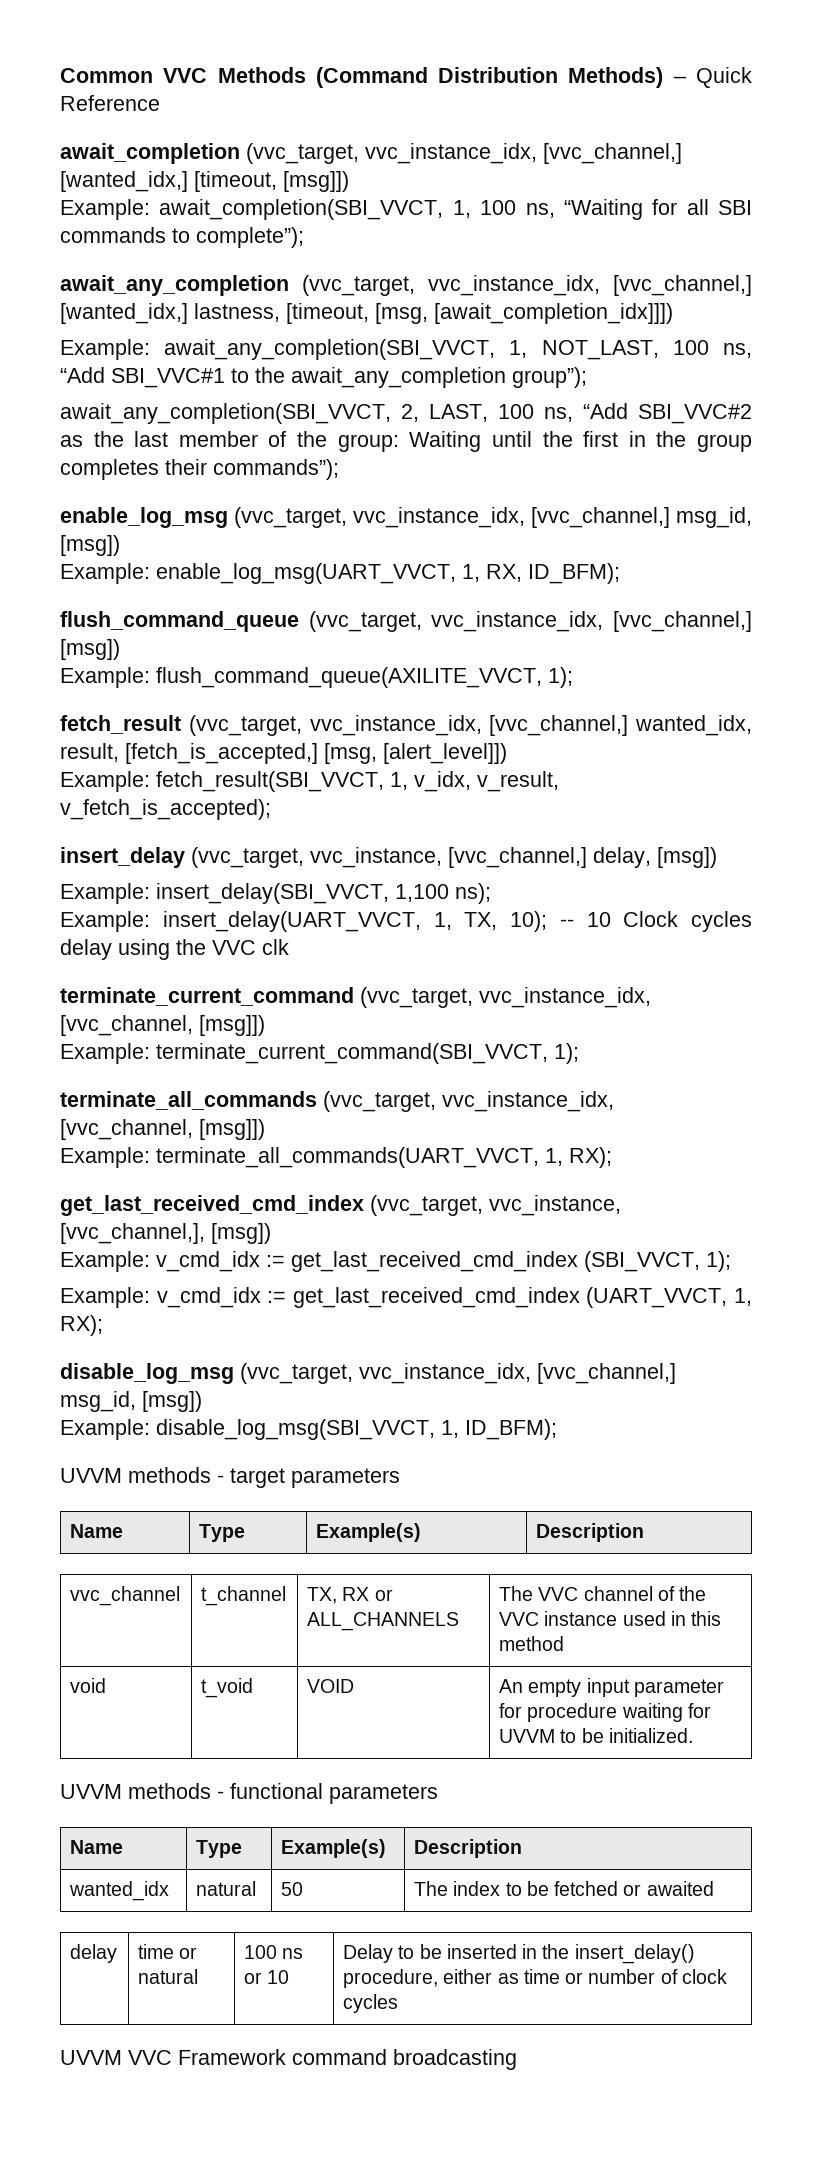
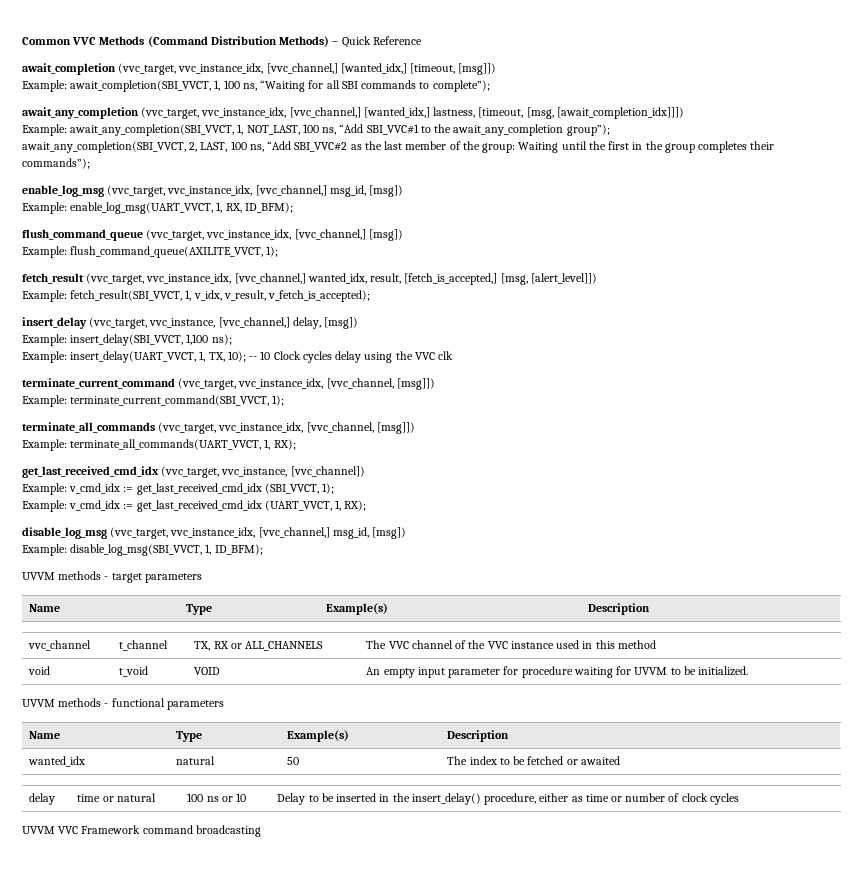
[60,1195,621,1216] [60,1223,271,1244] [60,1251,578,1272] get_last_received_cmd_index (vvc_target, vvc_instance, [vvc_channel,], [msg]) // Example: v_cmd_idx := get_last_received_cmd_index -> [22,466,365,478] [22,483,262,495] get_last_received_cmd_idx (vvc_target, vvc_instance, [vvc_channel]) // Example: v_cmd_idx := get_last_received_cmd_idx
[292,1287,580,1308] get_last_received_cmd_index -> [136,500,262,512] get_last_received_cmd_idx

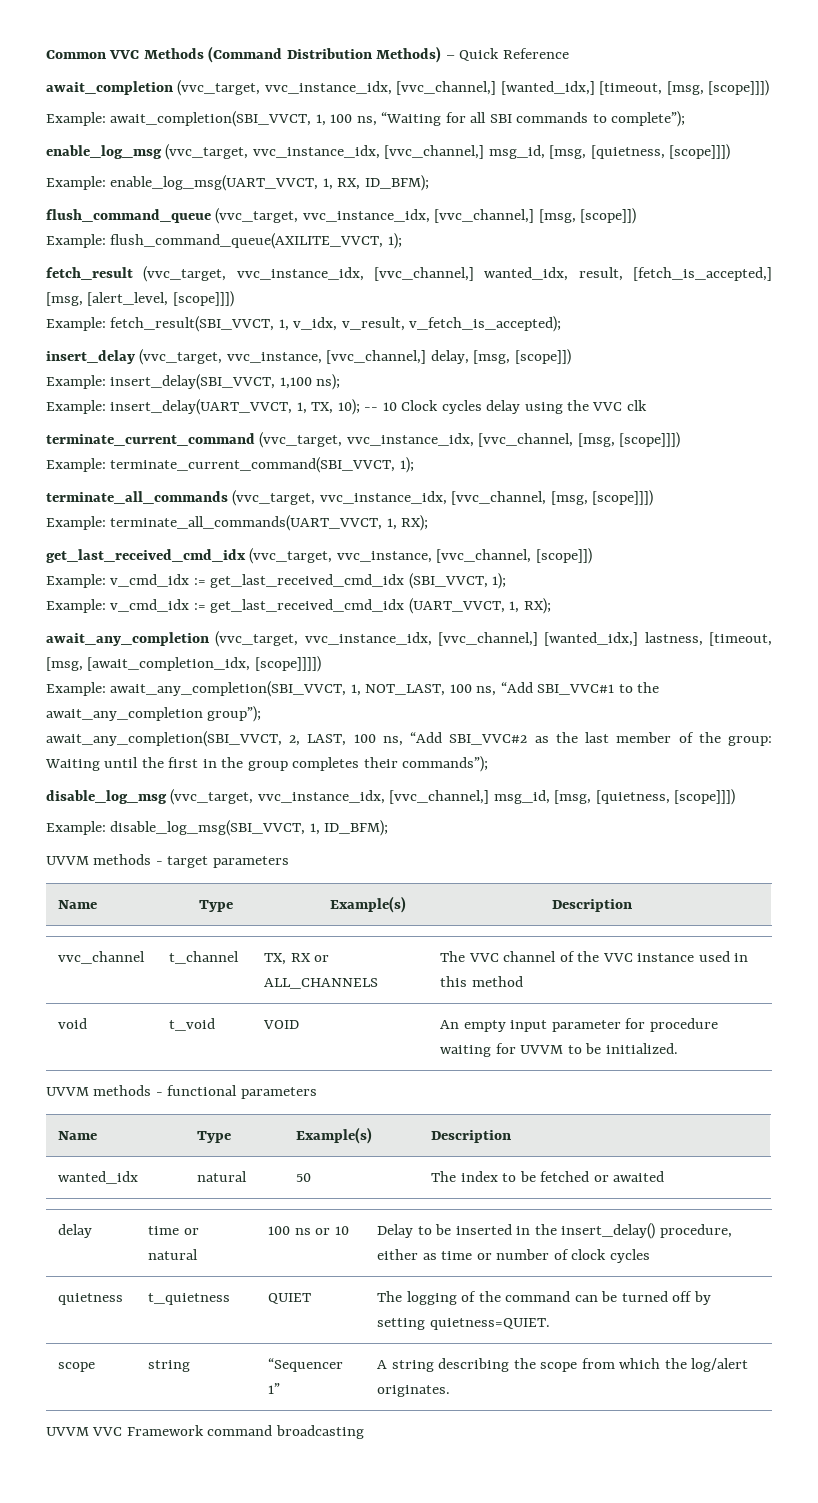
[458,63,497,75] [msg]]) -> [666,80,770,96] [msg, [scope]]])
(490, 86) none -> [46,144,731,160] [46,175,429,191] [46,208,637,224] [46,233,402,249] [46,266,772,282] [46,291,234,307] [46,316,562,332] [46,349,571,365] [46,374,341,390] [46,399,647,415] [46,432,681,448] [46,457,414,473] [46,490,654,506] [46,515,429,531] [46,548,592,564] [46,573,507,589] [46,598,551,614] // enable_log_msg (vvc_target, vvc_instance_idx, [vvc_channel,] msg_id, [msg, [quietness, [scope]]]) // Example: enable_log_msg(UART_VVCT, 1, RX, ID_BFM); // flush_command_queue (vvc_target, vvc_instance_idx, [vvc_channel,] [msg, [scope]]) // Example: flush_command_queue(AXILITE_VVCT, 1); // fetch_result (vvc_target, vvc_instance_idx, [vvc_channel,] wanted_idx, result, [fetch_is_accepted,] [msg, [alert_level, [scope]]]) // Example: fetch_result(SBI_VVCT, 1, v_idx, v_result, v_fetch_is_accepted); // insert_delay (vvc_target, vvc_instance, [vvc_channel,] delay, [msg, [scope]]) // Example: insert_delay(SBI_VVCT, 1,100 ns); // Example: insert_delay(UART_VVCT, 1, TX, 10); -- 10 Clock cycles delay using the VVC clk // terminate_current_command (vvc_target, vvc_instance_idx, [vvc_channel, [msg, [scope]]]) // Example: terminate_current_command(SBI_VVCT, 1); // terminate_all_commands (vvc_target, vvc_instance_idx, [vvc_channel, [msg, [scope]]]) // Example: terminate_all_commands(UART_VVCT, 1, RX); // get_last_received_cmd_idx (vvc_target, vvc_instance, [vvc_channel, [scope]]) // Example: v_cmd_idx := get_last_received_cmd_idx (SBI_VVCT, 1); // Example: v_cmd_idx := get_last_received_cmd_idx (UART_VVCT, 1, RX);
[556,107,684,119] [await_completion_idx]]]) -> [87,656,321,672] [await_completion_idx, [scope]]]])
[22,185,404,197] [22,202,293,214] [22,229,403,241] [22,246,279,258] [22,273,597,285] [22,290,371,302] [22,317,359,329] [22,334,232,346] [22,351,454,363] [22,378,435,390] [22,395,285,407] [22,422,415,434] [22,439,296,451] [22,466,365,478] [22,483,335,495] [22,500,367,512] // enable_log_msg (vvc_target, vvc_instance_idx, [vvc_channel,] msg_id, [msg]) // Example: enable_log_msg(UART_VVCT, 1, RX, ID_BFM); // flush_command_queue (vvc_target, vvc_instance_idx, [vvc_channel,] [msg]) // Example: flush_command_queue(AXILITE_VVCT, 1); // fetch_result (vvc_target, vvc_instance_idx, [vvc_channel,] wanted_idx, result, [fetch_is_accepted,] [msg, [alert_level]]) // Example: fetch_result(SBI_VVCT, 1, v_idx, v_result, v_fetch_is_accepted); // insert_delay (vvc_target, vvc_instance, [vvc_channel,] delay, [msg]) // Example: insert_delay(SBI_VVCT, 1,100 ns); // Example: insert_delay(UART_VVCT, 1, TX, 10); -- 10 Clock cycles delay using the VVC clk // terminate_current_command (vvc_target, vvc_instance_idx, [vvc_channel, [msg]]) // Example: terminate_current_command(SBI_VVCT, 1); // terminate_all_commands (vvc_target, vvc_instance_idx, [vvc_channel, [msg]]) // Example: terminate_all_commands(UART_VVCT, 1, RX); // get_last_received_cmd_idx (vvc_target, vvc_instance, [vvc_channel]) // Example: v_cmd_idx := get_last_received_cmd_idx (SBI_VVCT, 1); // Example: v_cmd_idx := get_last_received_cmd_idx (UART_VVCT, 1, RX); -> (489, 764) none
[372,527,407,539] [msg]) -> [554,789,736,805] [msg, [quietness, [scope]]])
(739, 799) none -> [58,1293,124,1305] [148,1293,231,1305] [268,1293,312,1304] [377,1291,711,1305] [377,1318,550,1330] [58,1362,96,1372] [148,1360,191,1372] [268,1358,344,1372] [268,1383,281,1394] [377,1358,749,1372] [377,1385,451,1397] // quietness | t_quietness | QUIET | The logging of the command can be turned off by setting quietness=QUIET. // scope | string | “Sequencer 1” | A string describing the scope from which the log/alert originates.

